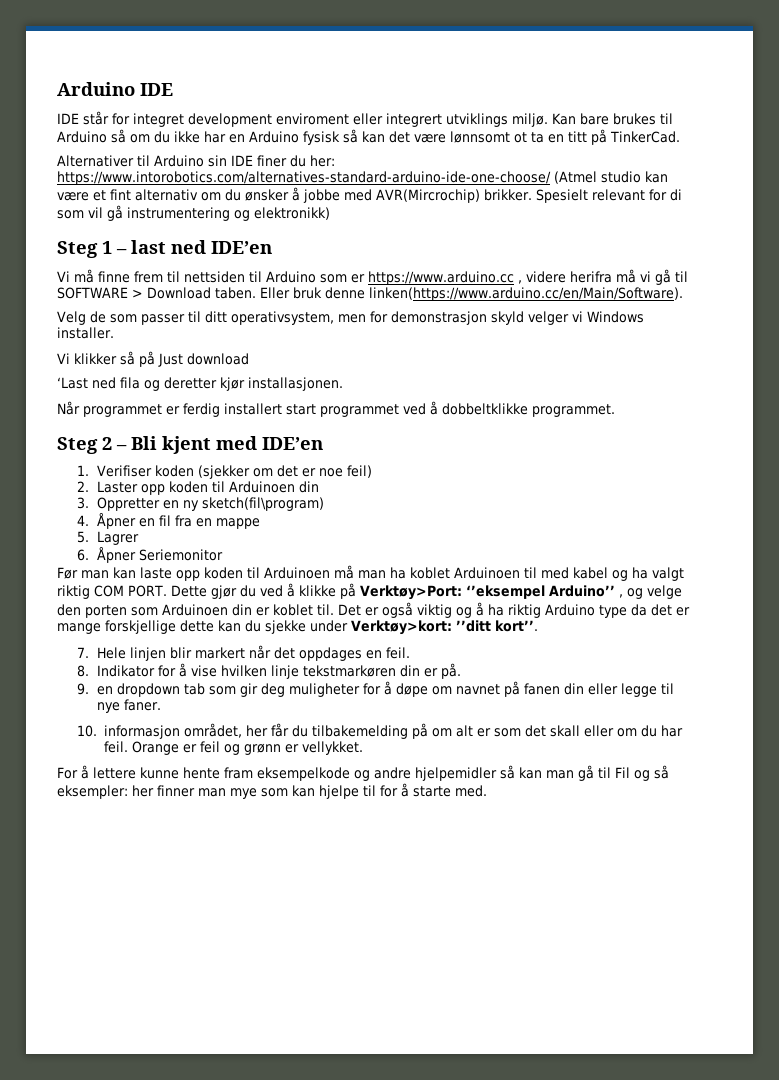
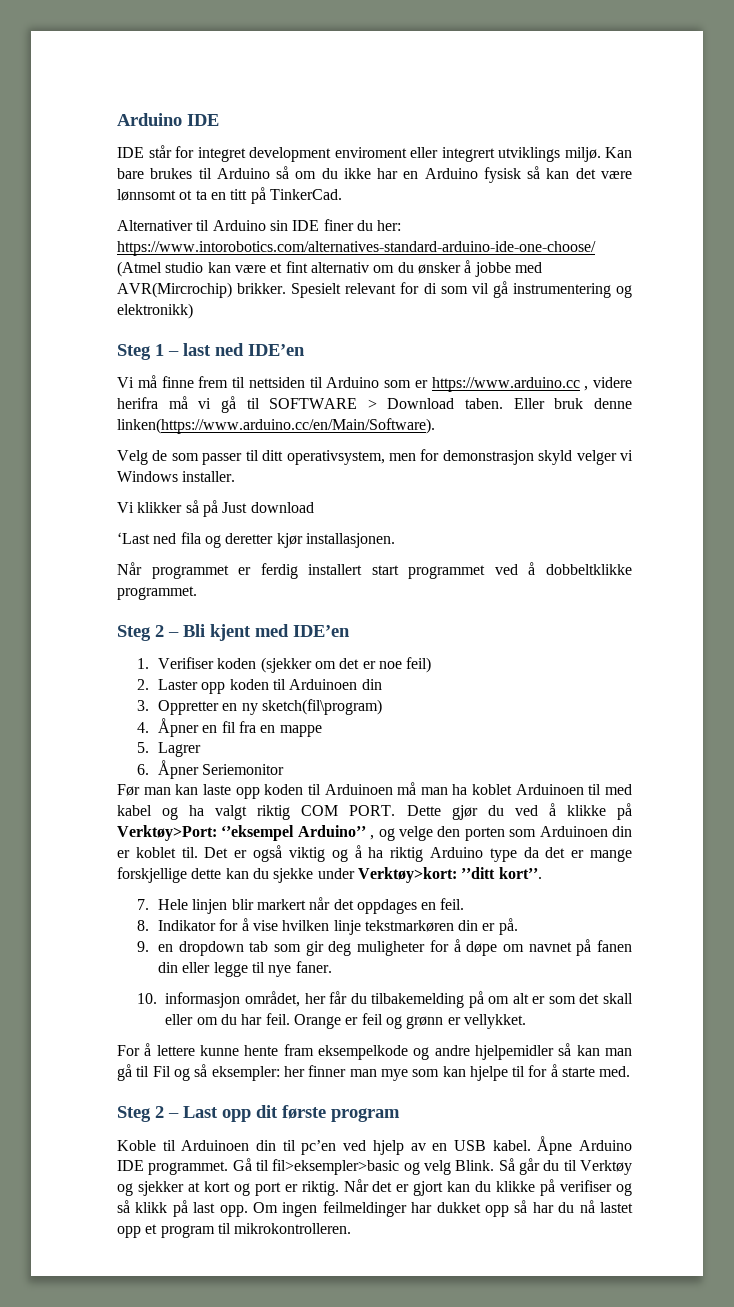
(487, 791) none -> [117,1105,400,1122] [117,1136,632,1155] [117,1158,632,1175] [117,1179,632,1196] [117,1200,633,1217] [117,1223,352,1238] // Steg 2 – Last opp dit første program // Koble til Arduinoen din til pc’en ved hjelp av en USB kabel. Åpne Arduino IDE programmet. Gå til fil>eksempler>basic og velg Blink. Så går du til Verktøy og sjekker at kort og port er riktig. Når det er gjort kan du klikke på verifiser og så klikk på last opp. Om ingen feilmeldinger har dukket opp så har du nå lastet opp et program til mikrokontrolleren.

